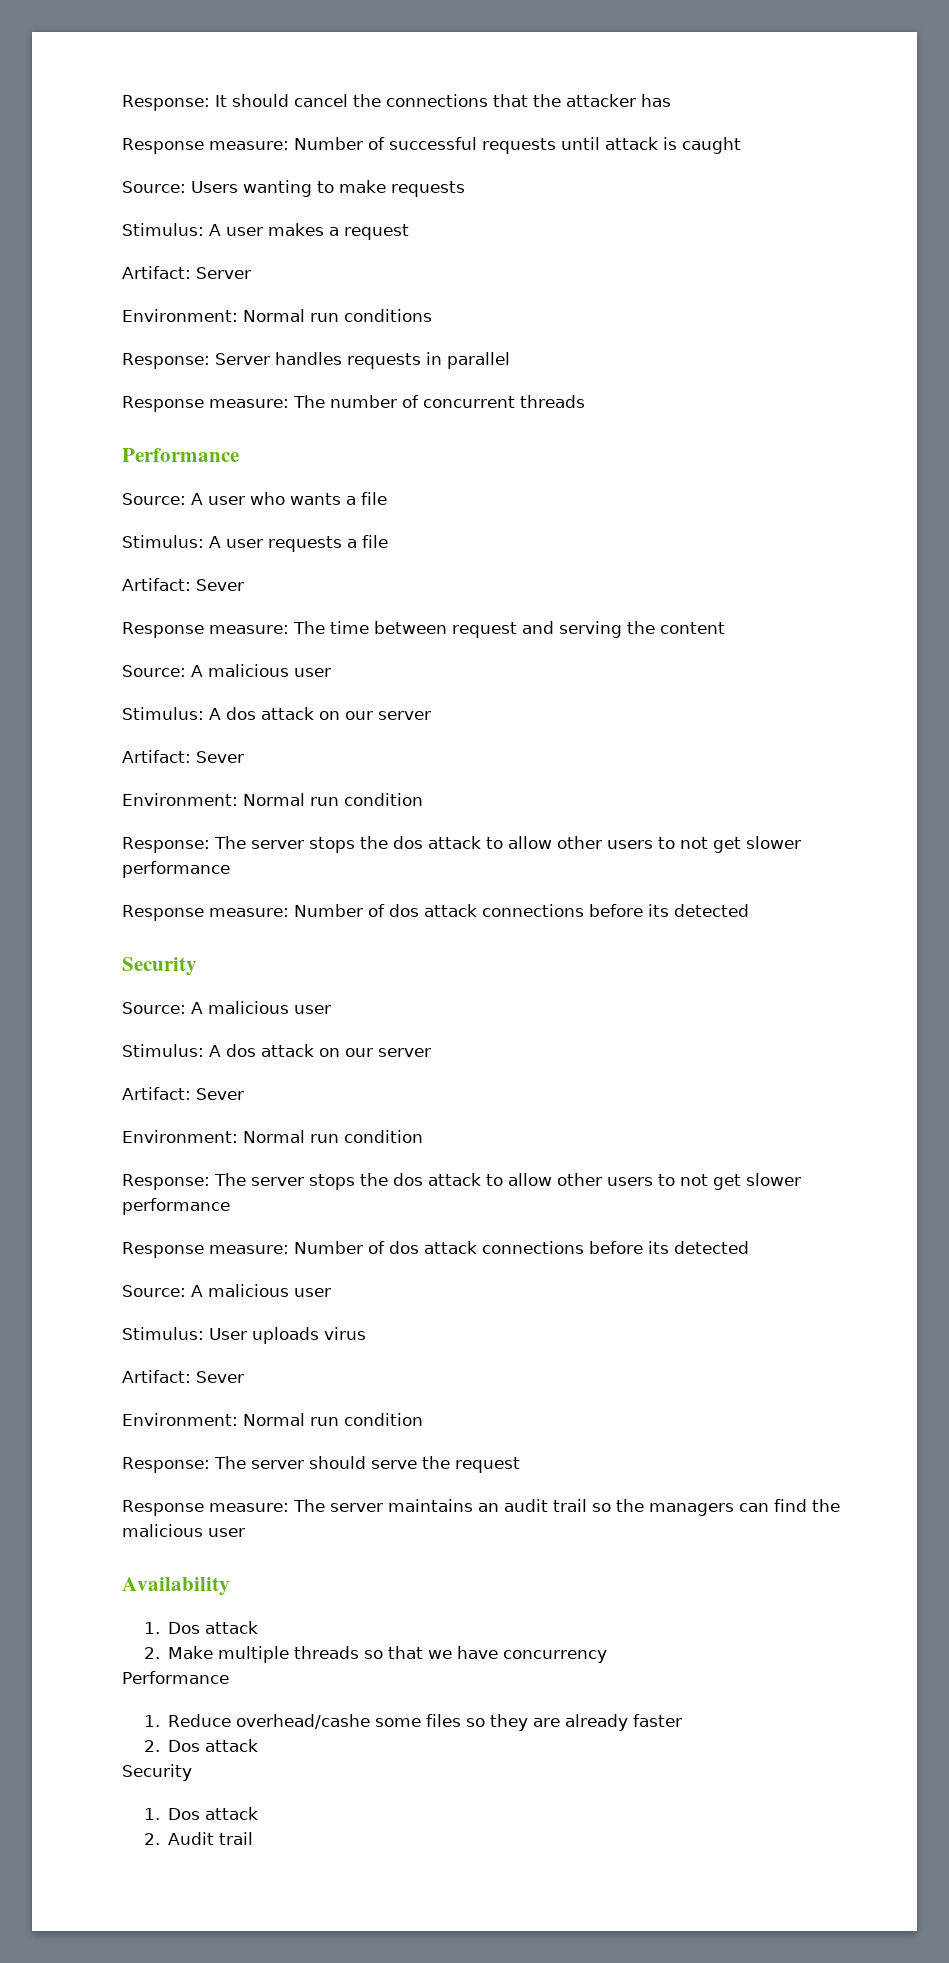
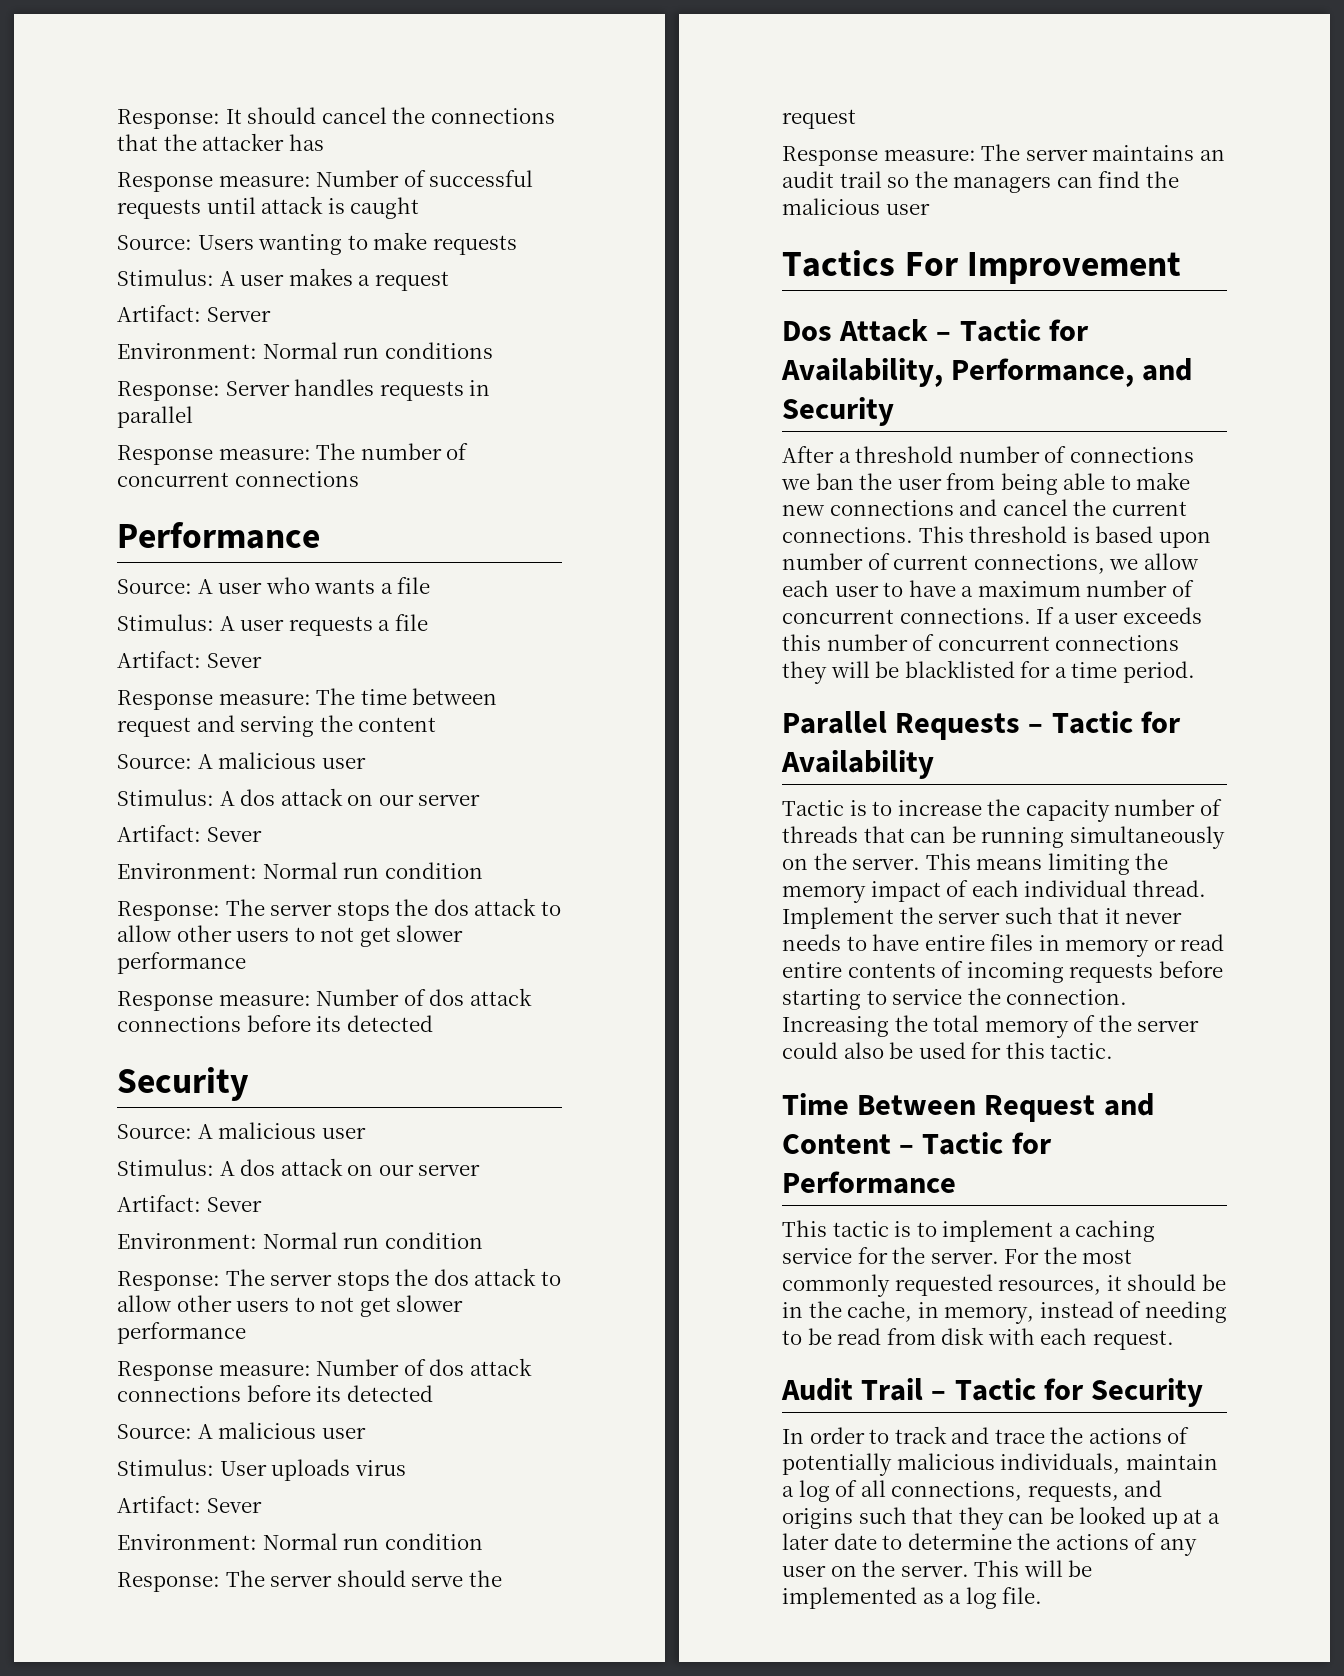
[520,395,585,408] threads -> [234,471,359,487] connections
[122,1577,230,1596] [144,1621,259,1634] [144,1646,608,1663] [122,1671,229,1684] [144,1714,683,1731] [144,1739,259,1752] [122,1764,192,1781] [144,1807,259,1820] [144,1832,254,1845] Availability // 1. Dos attack // 2. Make multiple threads so that we have concurrency // Performance // 1. Reduce overhead/cashe some files so they are already faster // 2. Dos attack // Security // 1. Dos attack // 2. Audit trail -> [782,250,1182,284] [782,319,1089,342] [781,358,1193,387] [782,397,894,426] [782,446,1194,463] [781,472,1191,495] [782,499,1187,516] [782,526,1211,548] [782,553,1199,574] [782,580,1194,597] [782,607,1202,624] [782,634,1180,651] [782,660,1195,684] [782,711,1181,740] [781,750,934,779] [782,799,1222,822] [782,826,1225,849] [782,853,1169,875] [782,880,1206,903] [782,907,1183,929] [782,934,1225,957] [782,961,1223,983] [782,988,1128,1010] [782,1015,1200,1038] [782,1042,1114,1059] [782,1093,1154,1122] [782,1132,1052,1155] [782,1171,956,1194] [782,1220,1156,1242] [782,1247,1133,1264] [782,1274,1226,1297] [782,1301,1227,1324] [782,1327,1174,1350] [781,1378,1204,1407] [782,1426,1190,1444] [782,1453,1218,1476] [782,1480,1163,1502] [782,1506,1220,1530] [782,1533,1197,1556] [782,1560,1093,1577] [782,1587,1043,1609] Tactics For Improvement // Dos Attack – Tactic for Availability, Performance, and Security // After a threshold number of connections we ban the user from being able to make new connections and cancel the current connections. This threshold is based upon number of current connections, we allow each user to have a maximum number of concurrent connections. If a user exceeds this number of concurrent connections they will be blacklisted for a time period. // Parallel Requests – Tactic for Availability // Tactic is to increase the capacity number of threads that can be running simultaneously on the server. This means limiting the memory impact of each individual thread. Implement the server such that it never needs to have entire files in memory or read entire contents of incoming requests before starting to service the connection. Increasing the total memory of the server could also be used for this tactic. // Time Between Request and Content – Tactic for Performance // This tactic is to implement a caching service for the server. For the most commonly requested resources, it should be in the cache, in memory, instead of needing to be read from disk with each request. // Audit Trail – Tactic for Security // In order to track and trace the actions of potentially malicious individuals, maintain a log of all connections, requests, and origins such that they can be looked up at a later date to determine the actions of any user on the server. This will be implemented as a log file.

